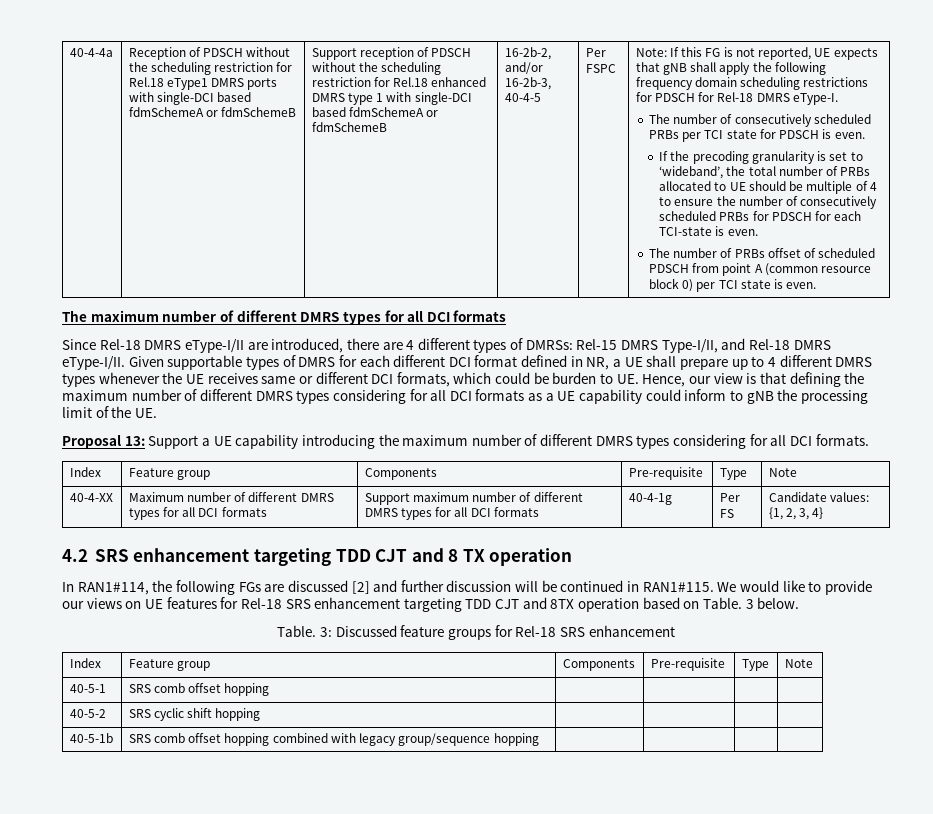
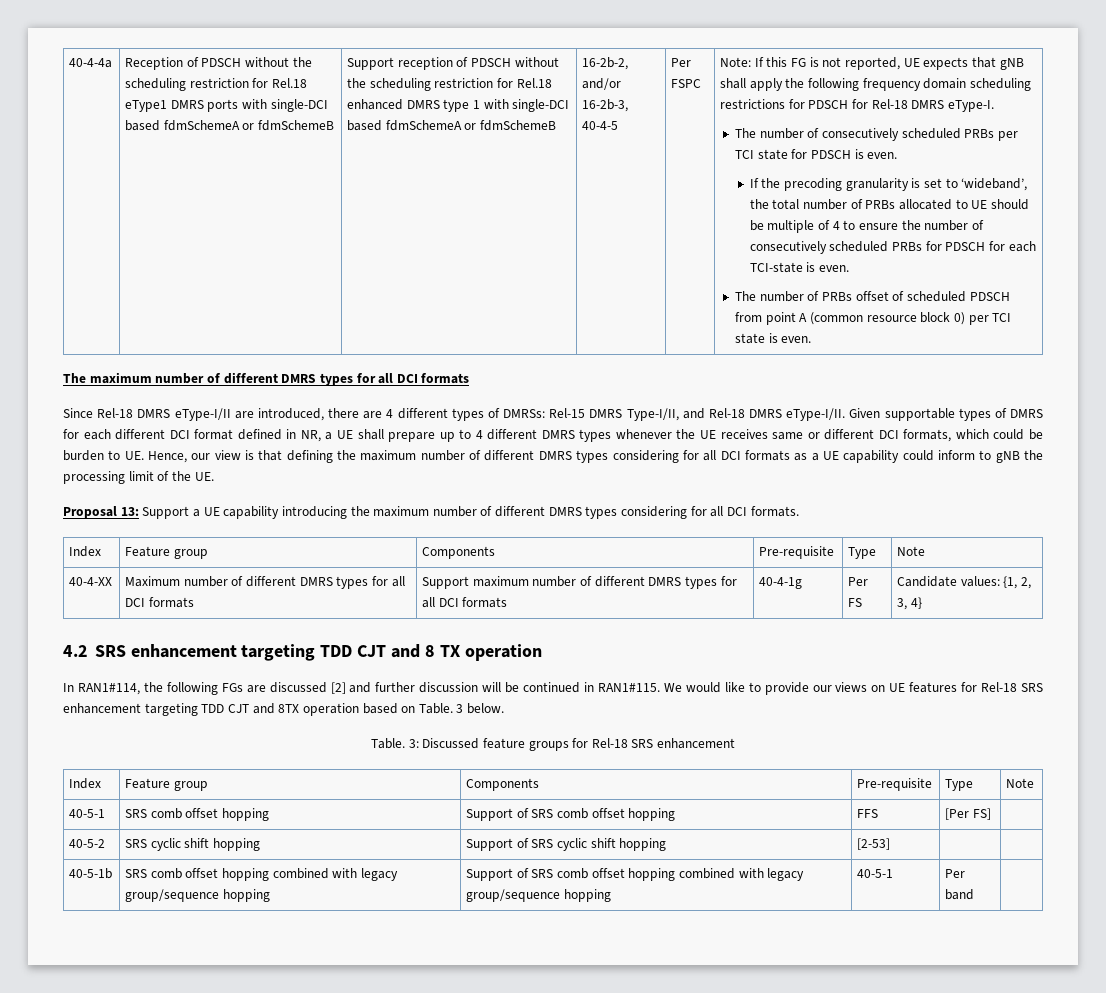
(270, 689) | | -> [466,808,676,821] [857,809,879,818] [945,808,991,820] Support of SRS comb offset hopping | FFS | [Per FS]
(261, 714) | -> [466,838,667,851] [857,838,891,850] Support of SRS cyclic shift hopping | [2-53]
(539, 739) | | -> [466,868,805,881] [466,889,611,902] [857,869,894,878] [945,869,966,878] [945,889,975,900] Support of SRS comb offset hopping combined with legacy group/sequence hopping | 40-5-1 | Per band

